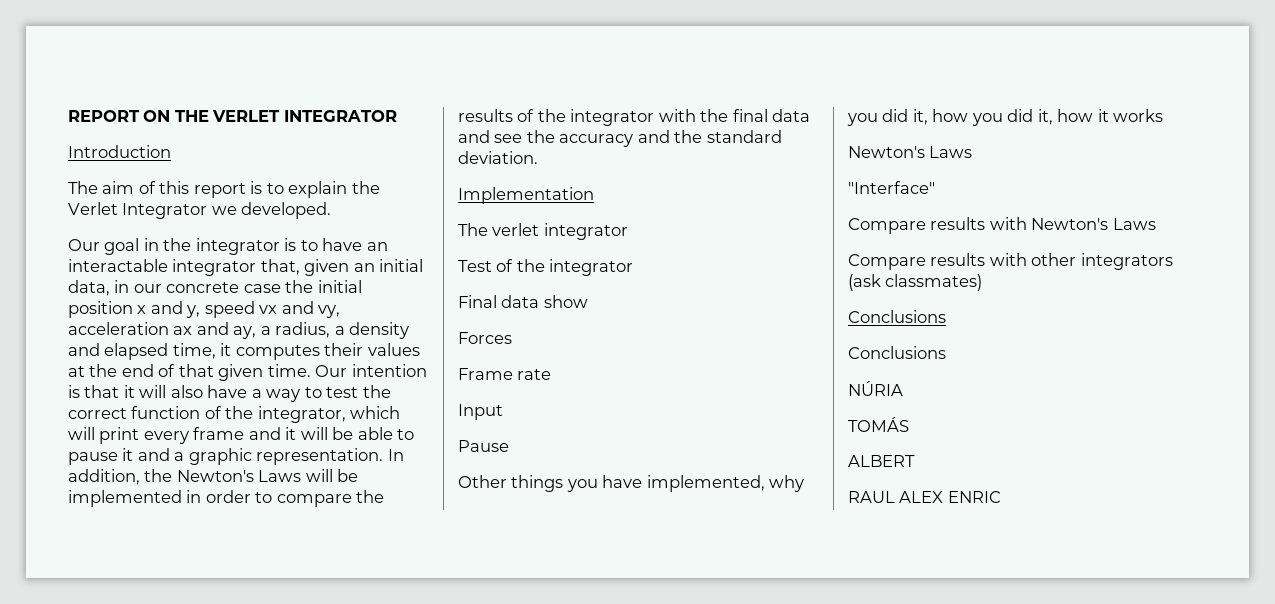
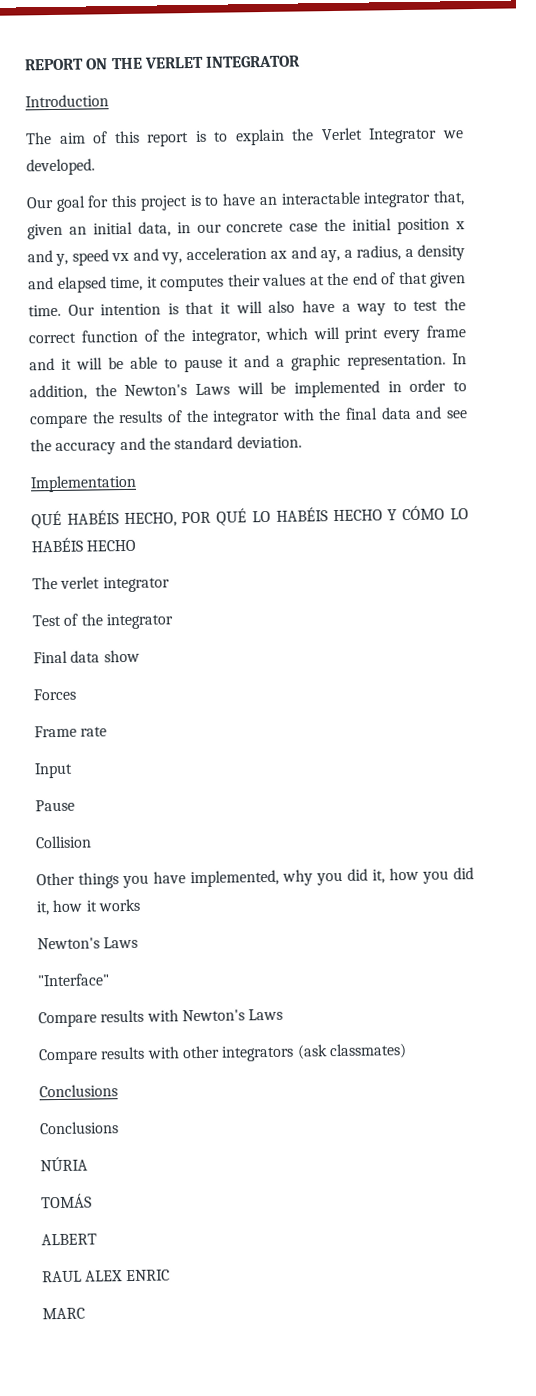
[143,238,280,255] in the integrator -> [87,194,188,211] for this project
(594, 195) none -> [31,505,470,529] [31,537,137,553] // QUÉ HABÉIS HECHO, POR QUÉ LO HABÉIS HECHO Y CÓMO LO HABÉIS HECHO
(509, 446) none -> [35,835,92,849] // Collision
(1001, 497) none -> [42,1307,85,1320] // MARC

